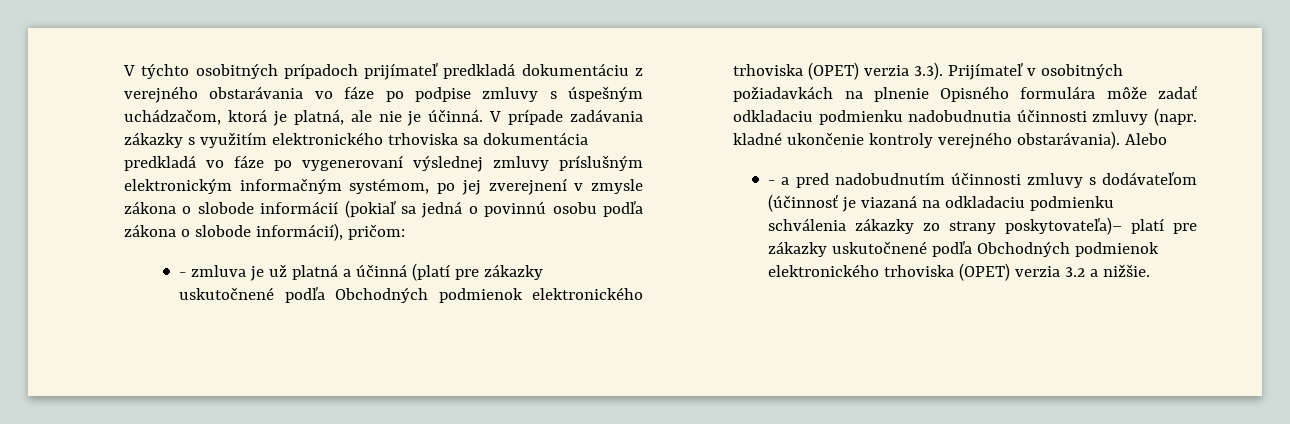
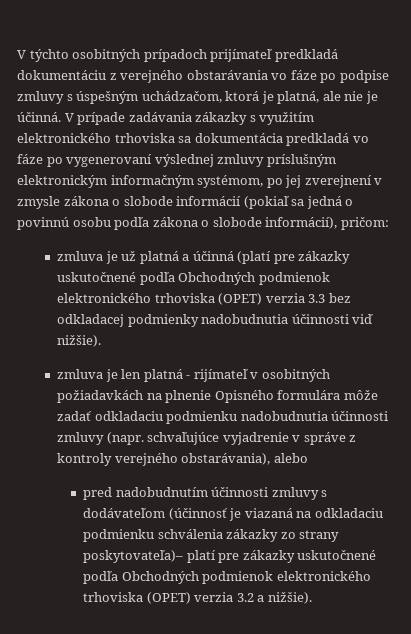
[179,272,187,277] - -> (389, 223) none
[914,62,1024,80] 3.3). Prijímateľ -> [308,293,351,303] [57,314,374,327] [57,335,102,347] [57,369,248,382] 3.3 bez odkladacej podmienky nadobudnutia účinnosti viď nižšie). // zmluva je len platná - rijímateľ
[733,131,1168,149] [768,177,790,185] kladné ukončenie kontroly verejného obstarávania). Alebo // - a -> [147,432,357,445] [57,453,308,466] schvaľujúce vyjadrenie v správe z kontroly verejného obstarávania), alebo //
[1103,264,1151,277] nižšie. -> [267,592,312,604] nižšie).

